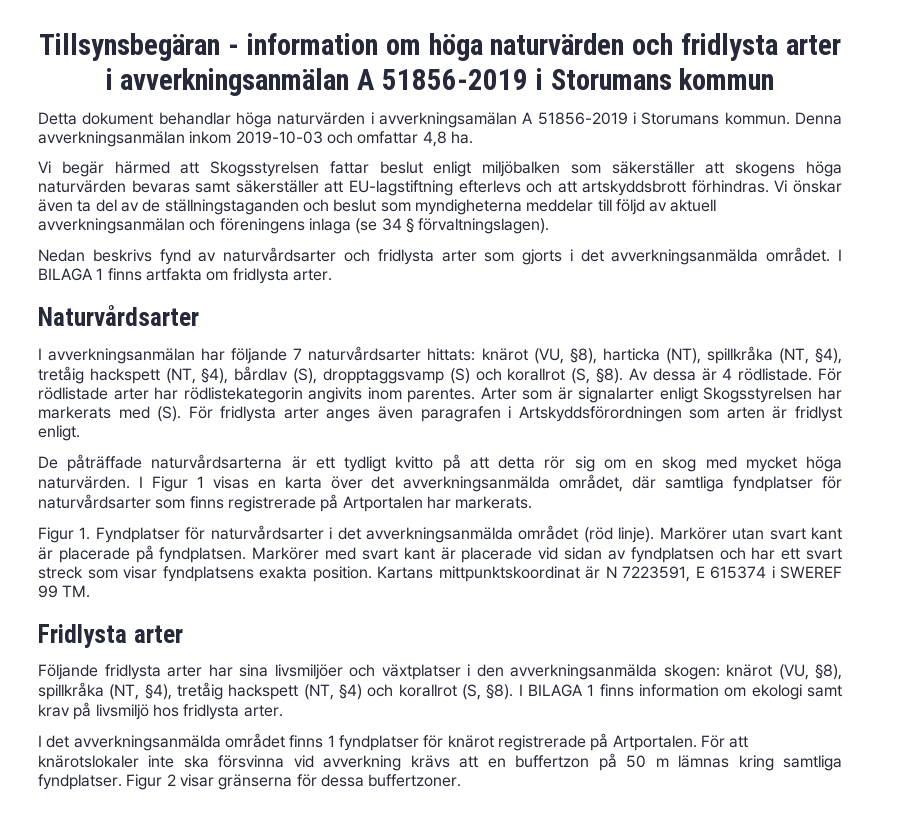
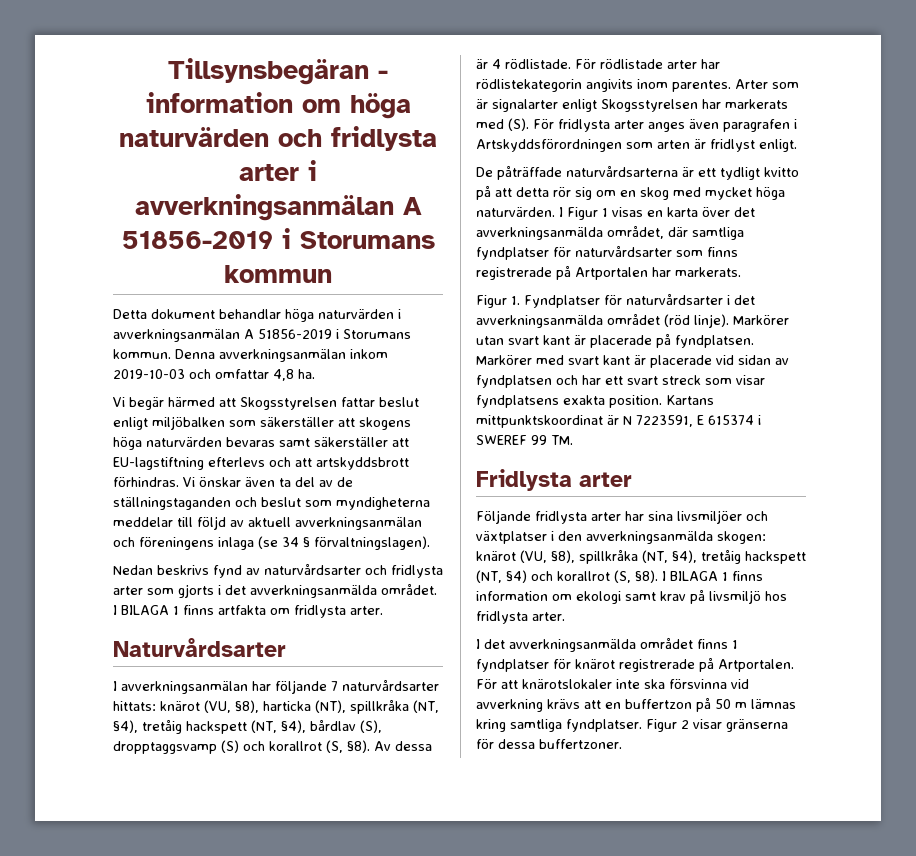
[379,112,517,128] avverkningsamälan -> [113,329,240,342] avverkningsanmälan

